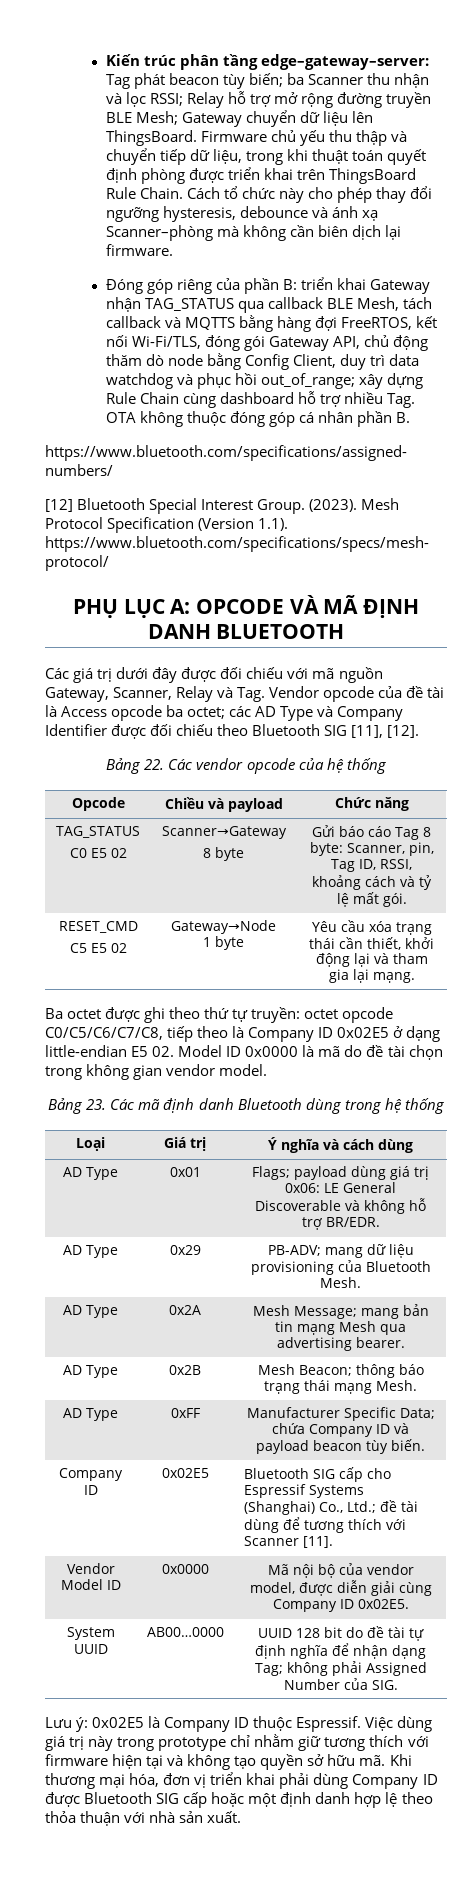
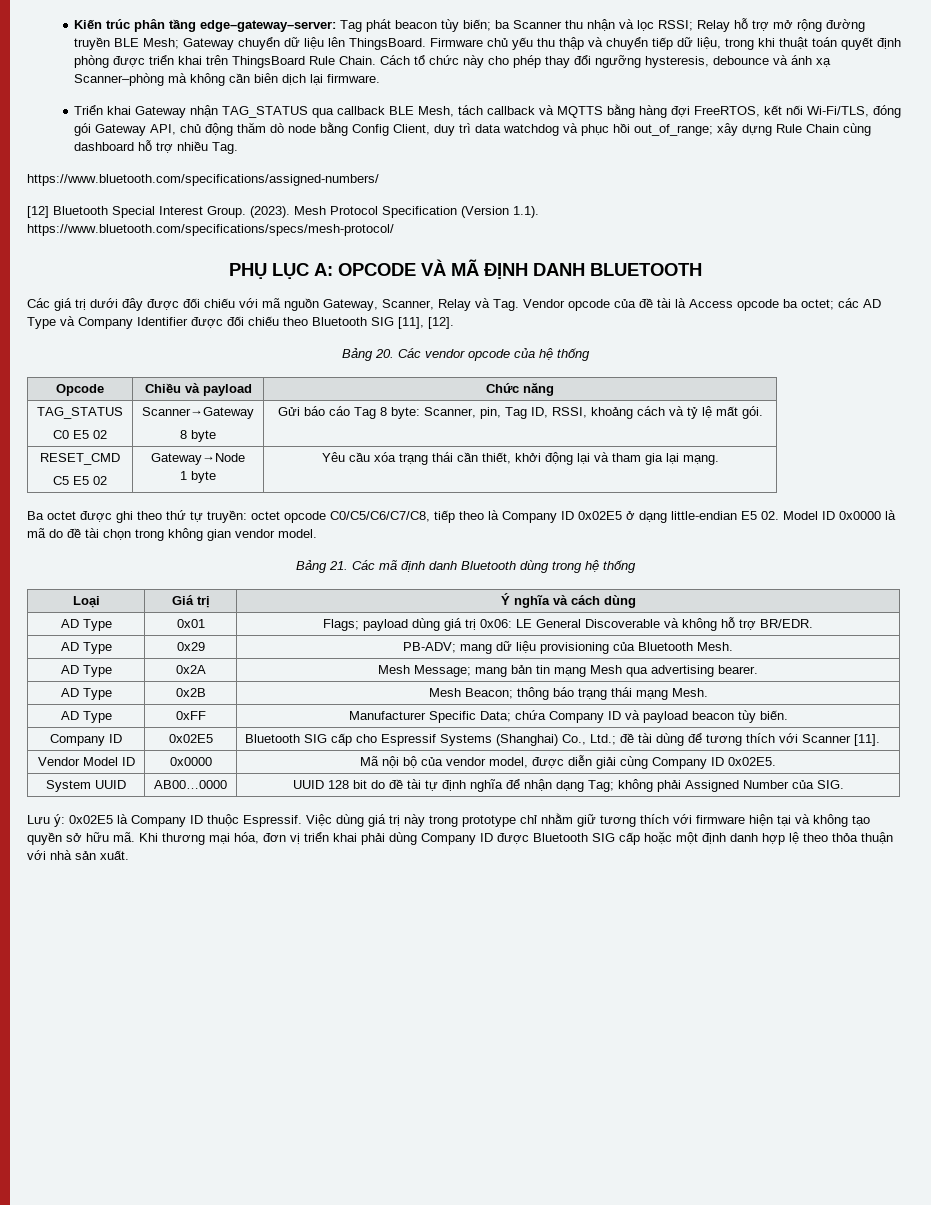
[105,277,333,294] Đóng góp riêng của phần B: triển -> [74,105,104,115] Triển
[105,411,411,427] OTA không thuộc đóng góp cá nhân phần B. -> (239, 148) none
[144,759,165,770] 22. -> [375,349,394,358] 20.
[86,1099,107,1110] 23. -> [329,561,348,570] 21.

